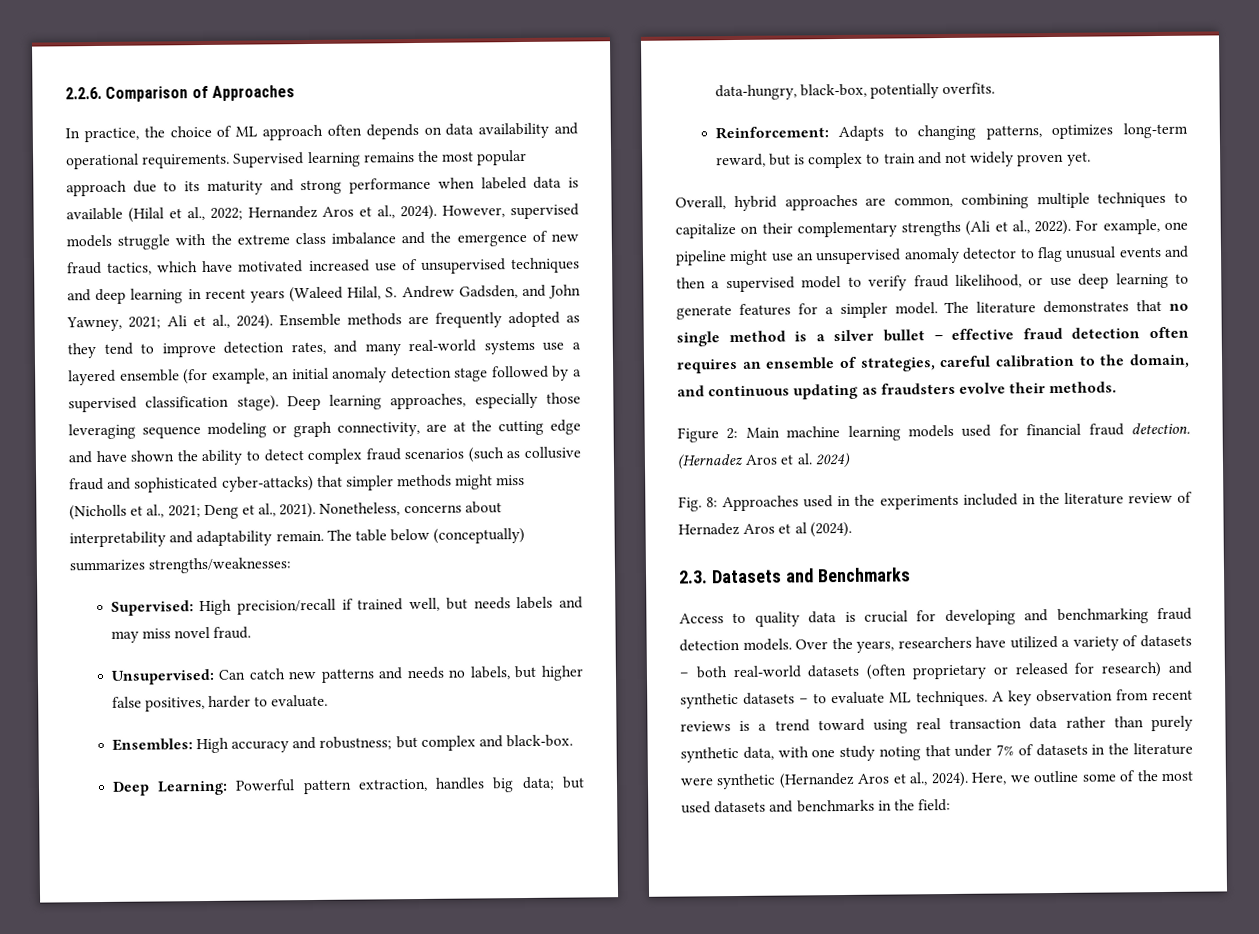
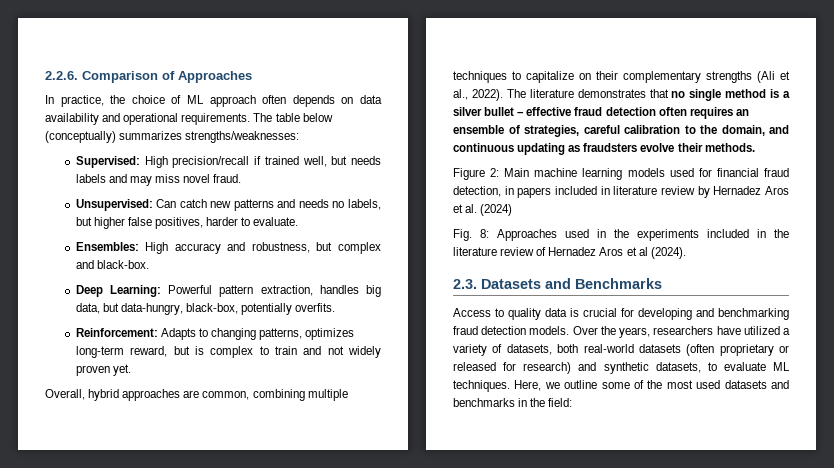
[233,149,528,168] [66,176,579,197] [66,203,580,223] [66,230,579,250] [67,257,580,275] [67,284,582,305] [66,311,580,332] [67,339,581,359] [68,365,582,386] [68,392,581,413] [68,419,582,440] [68,446,581,466] [69,474,526,493] [69,501,502,521] [69,530,324,548] Supervised learning remains the most popular approach due to its maturity and strong performance when labeled data is available (Hilal et al., 2022; Hernandez Aros et al., 2024). However, supervised models struggle with the extreme class imbalance and the emergence of new fraud tactics, which have motivated increased use of unsupervised techniques and deep learning in recent years (Waleed Hilal, S. Andrew Gadsden, and John Yawney, 2021; Ali et al., 2024). Ensemble methods are frequently adopted as they tend to improve detection rates, and many real-world systems use a layered ensemble (for example, an initial anomaly detection stage followed by a supervised classification stage). Deep learning approaches, especially those leveraging sequence modeling or graph connectivity, are at the cutting edge and have shown the ability to detect complex fraud scenarios (such as collusive fraud and sophisticated cyber-attacks) that simpler methods might miss (Nicholls et al., 2021; Deng et al., 2021). Nonetheless, concerns about interpretability and adaptability remain. -> (251, 119) none
[319,736,393,750] robustness; -> [251,242,310,253] robustness,
[521,776,555,791] data; -> [75,303,100,314] data,
[1075,218,1188,235] [675,245,1189,266] [676,272,1189,293] [676,302,938,320] For example, one pipeline might use an unsupervised anomaly detector to flag unusual events and then a supervised model to verify fraud likelihood, or use deep learning to generate features for a simpler model. -> (503, 95) none
[1131,422,1190,435] [677,453,744,470] detection. (Hernadez -> [453,186,762,198] detection, in papers included in literature review by Hernadez
[814,452,851,469] 2024) -> [480,204,513,216] (2024)
[1140,634,1192,648] [679,672,689,678] datasets – -> [506,344,552,355] datasets,
[743,692,810,705] datasets – -> [655,362,701,373] datasets,
[991,689,1193,706] [680,715,1193,734] [680,742,1193,763] [680,771,969,790] A key observation from recent reviews is a trend toward using real transaction data rather than purely synthetic data, with one study noting that under 7% of datasets in the literature were synthetic (Hernandez Aros et al., 2024). -> (510, 386) none

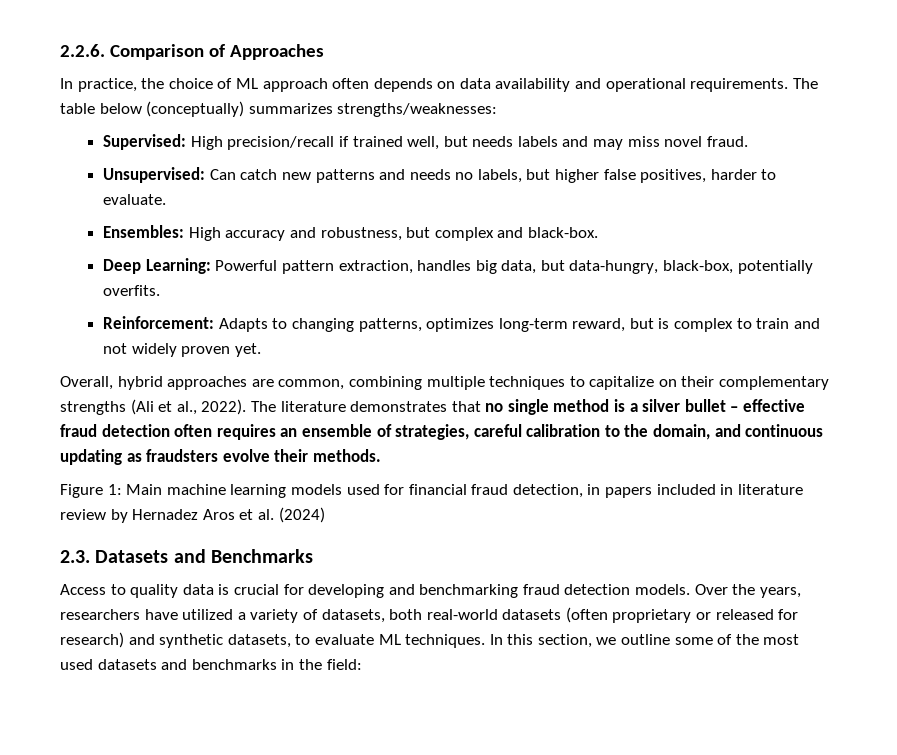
[490,168,500,177] 2: -> [107,484,122,495] 1:
[453,229,789,241] [453,247,686,259] // Fig. 8: Approaches used in the experiments included in the literature review of Hernadez Aros et al (2024). -> (325, 515) none
[514,380,542,391] Here, -> [489,634,592,648] In this section,

